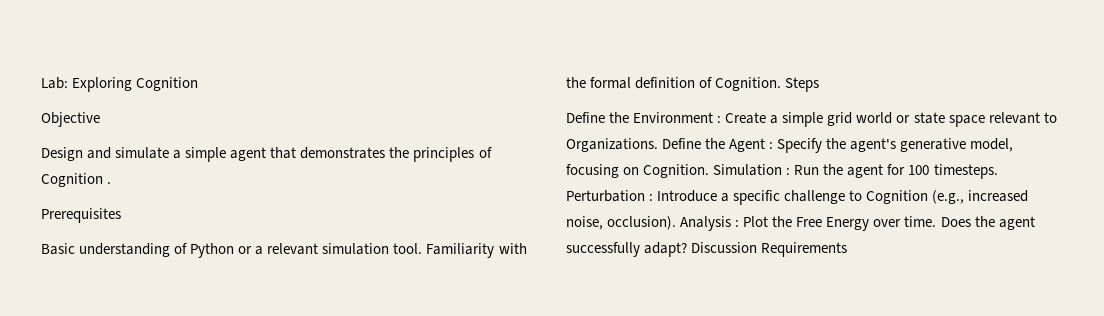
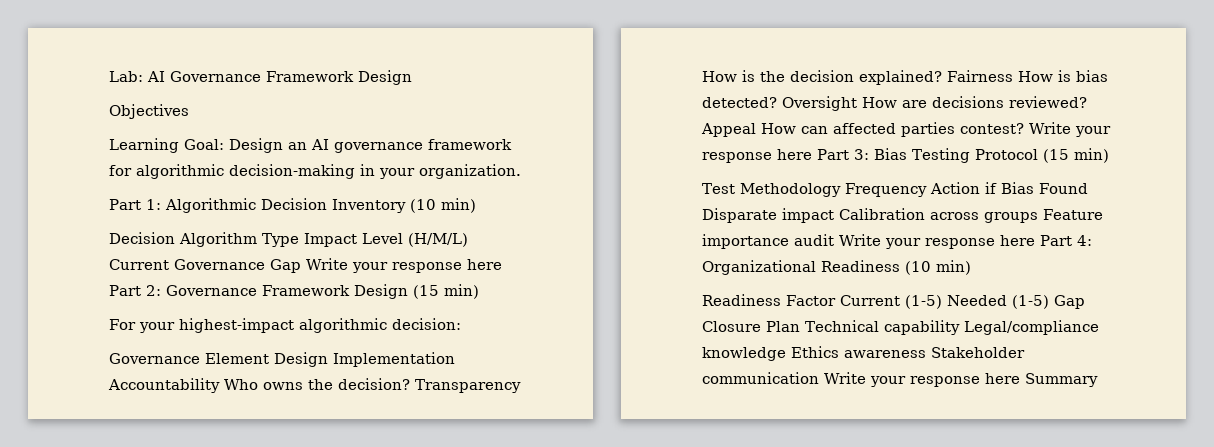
[72,77,199,92] [41,112,100,127] [41,147,492,162] [41,173,112,187] [41,208,121,223] [41,243,527,258] [566,77,820,92] [566,112,1057,127] [566,138,1014,153] [566,164,998,179] [566,190,1029,205] [566,216,1035,231] [566,242,848,257] Exploring Cognition // Objective // Design and simulate a simple agent that demonstrates the principles of Cognition . // Prerequisites // Basic understanding of Python or a relevant simulation tool. Familiarity with the formal definition of Cognition. Steps // Define the Environment : Create a simple grid world or state space relevant to Organizations. Define the Agent : Specify the agent's generative model, focusing on Cognition. Simulation : Run the agent for 100 timesteps. Perturbation : Introduce a specific challenge to Cognition (e.g., increased noise, occlusion). Analysis : Plot the Free Energy over time. Does the agent successfully adapt? Discussion Requirements -> [147,70,412,85] [109,104,189,119] [109,138,512,153] [109,164,521,179] [109,198,476,213] [109,232,468,247] [109,258,502,273] [109,284,479,299] [109,318,461,333] [109,352,455,367] [108,378,521,393] [702,70,1108,85] [702,96,1087,111] [701,122,1111,137] [702,148,1109,163] [702,182,1088,197] [702,208,1103,223] [702,234,1092,249] [702,260,971,275] [702,294,1085,309] [702,320,1099,335] [702,346,1025,361] [702,372,1098,387] AI Governance Framework Design // Objectives // Learning Goal: Design an AI governance framework for algorithmic decision-making in your organization. // Part 1: Algorithmic Decision Inventory (10 min) // Decision Algorithm Type Impact Level (H/M/L) Current Governance Gap Write your response here Part 2: Governance Framework Design (15 min) // For your highest-impact algorithmic decision: // Governance Element Design Implementation Accountability Who owns the decision? Transparency How is the decision explained? Fairness How is bias detected? Oversight How are decisions reviewed? Appeal How can affected parties contest? Write your response here Part 3: Bias Testing Protocol (15 min) // Test Methodology Frequency Action if Bias Found Disparate impact Calibration across groups Feature importance audit Write your response here Part 4: Organizational Readiness (10 min) // Readiness Factor Current (1-5) Needed (1-5) Gap Closure Plan Technical capability Legal/compliance knowledge Ethics awareness Stakeholder communication Write your response here Summary

